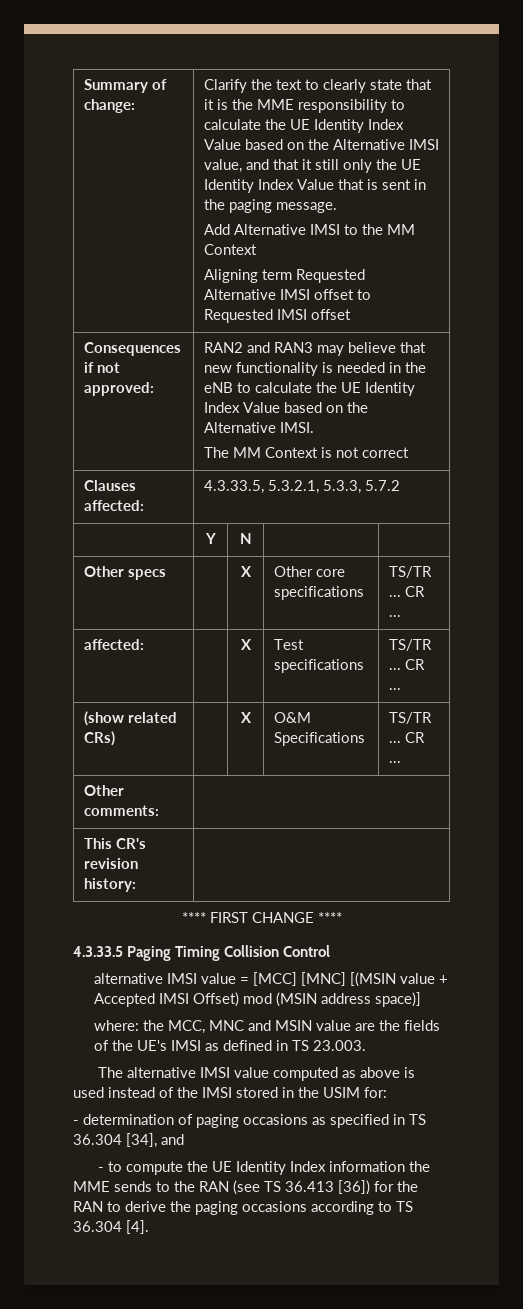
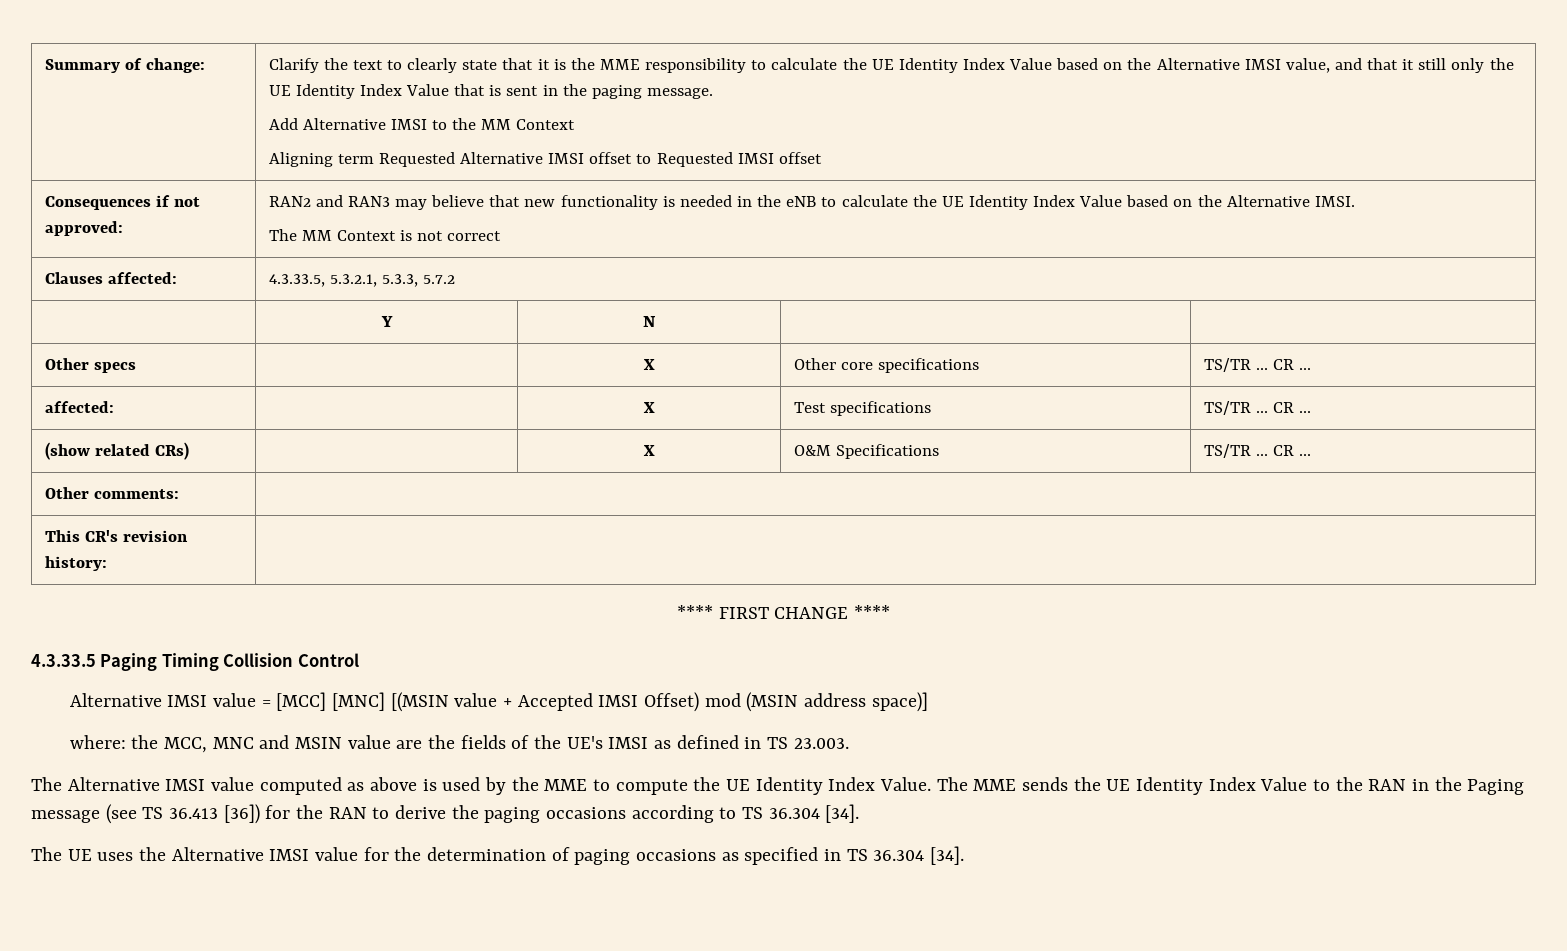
[94,973,164,984] alternative -> [69,693,162,707] Alternative
[127,1067,197,1078] alternative -> [67,777,160,791] Alternative
[108,1087,387,1098] [73,1114,426,1128] [73,1133,184,1148] [98,1167,105,1172] instead of the IMSI stored in the USIM for: // - determination of paging occasions as specified in TS 36.304 [34], and // - -> [485,777,588,795] by the MME
[329,1161,431,1172] [73,1181,229,1192] information the MME sends to the RAN -> [880,777,1525,795] [31,810,100,823] Value. The MME sends the UE Identity Index Value to the RAN in the Paging message
[126,1220,149,1234] [4]. -> [825,804,860,823] [31,846,965,865] [34]. // The UE uses the Alternative IMSI value for the determination of paging occasions as specified in TS 36.304 [34].

